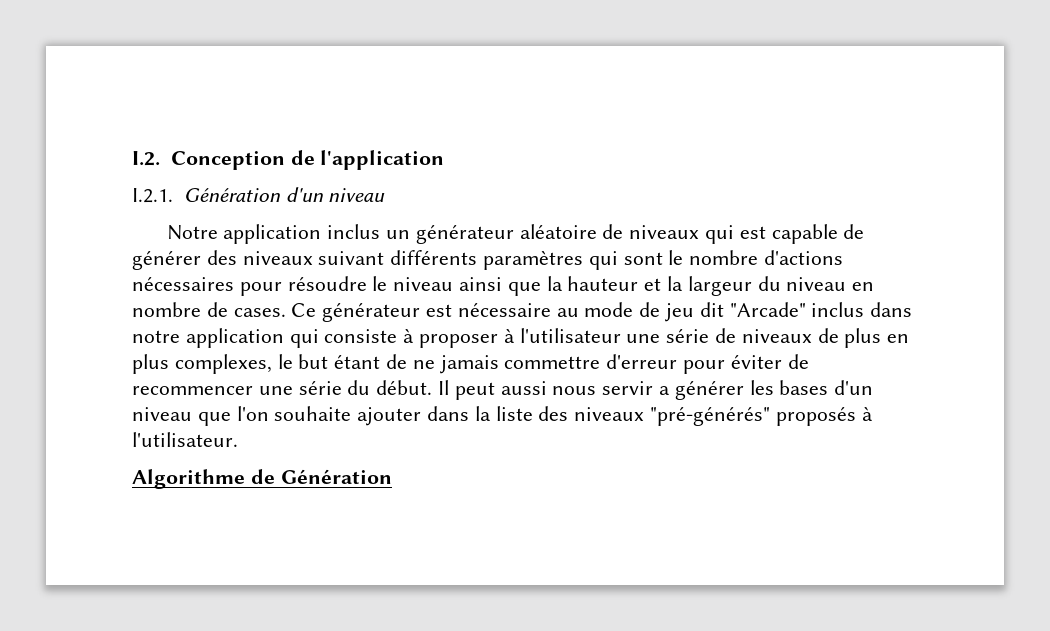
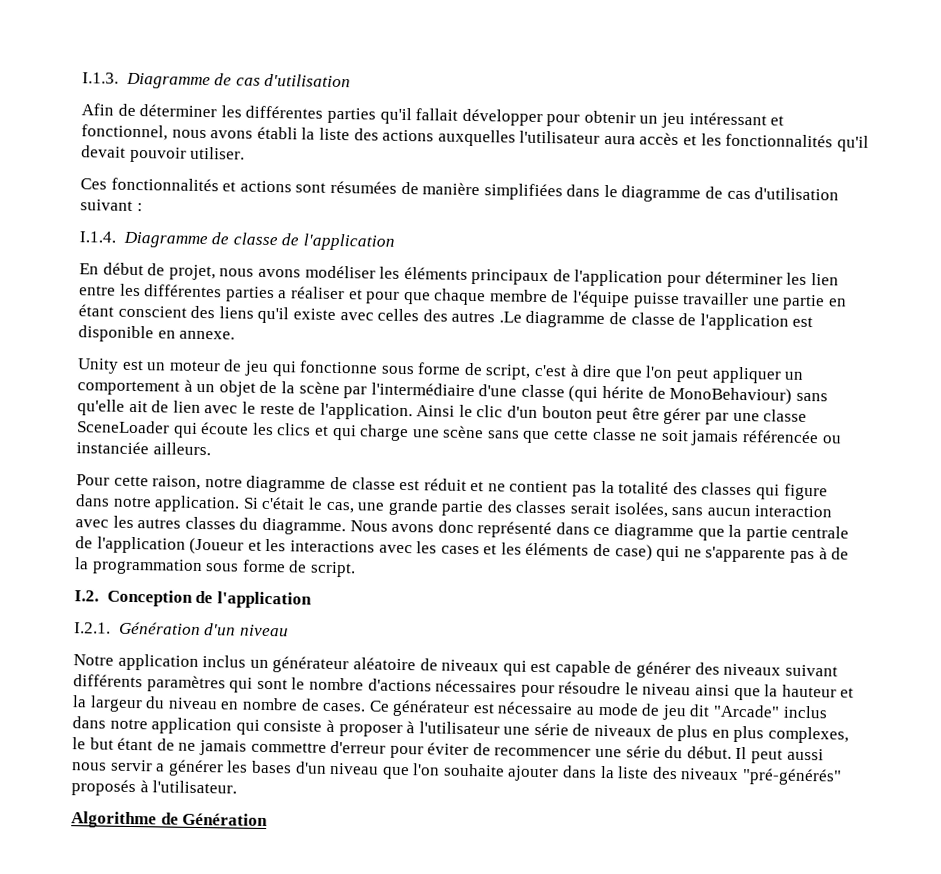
(132, 158) none -> [82,72,352,90] [81,103,785,129] [81,124,869,152] [81,145,246,163] [80,177,840,203] [80,199,143,212] [79,231,395,251] [79,262,839,288] [79,283,848,311] [78,304,814,331] [78,325,236,343] [77,358,805,384] [77,379,828,405] [77,399,808,425] [77,420,842,446] [76,441,211,456] [76,474,828,501] [75,494,834,518] [75,515,850,542] [75,536,850,564] [74,557,356,578] I.1.3. Diagramme de cas d'utilisation // Afin de déterminer les différentes parties qu'il fallait développer pour obtenir un jeu intéressant et fonctionnel, nous avons établi la liste des actions auxquelles l'utilisateur aura accès et les fonctionnalités qu'il devait pouvoir utiliser. // Ces fonctionnalités et actions sont résumées de manière simplifiées dans le diagramme de cas d'utilisation suivant : // I.1.4. Diagramme de classe de l'application // En début de projet, nous avons modéliser les éléments principaux de l'application pour déterminer les lien entre les différentes parties a réaliser et pour que chaque membre de l'équipe puisse travailler une partie en étant conscient des liens qu'il existe avec celles des autres .Le diagramme de classe de l'application est disponible en annexe. // Unity est un moteur de jeu qui fonctionne sous forme de script, c'est à dire que l'on peut appliquer un comportement à un objet de la scène par l'intermédiaire d'une classe (qui hérite de MonoBehaviour) sans qu'elle ait de lien avec le reste de l'application. Ainsi le clic d'un bouton peut être gérer par une classe SceneLoader qui écoute les clics et qui charge une scène sans que cette classe ne soit jamais référencée ou instanciée ailleurs. // Pour cette raison, notre diagramme de classe est réduit et ne contient pas la totalité des classes qui figure dans notre application. Si c'était le cas, une grande partie des classes serait isolées, sans aucun interaction avec les autres classes du diagramme. Nous avons donc représenté dans ce diagramme que la partie centrale de l'application (Joueur et les interactions avec les cases et les éléments de case) qui ne s'apparente pas à de la programmation sous forme de script. //

